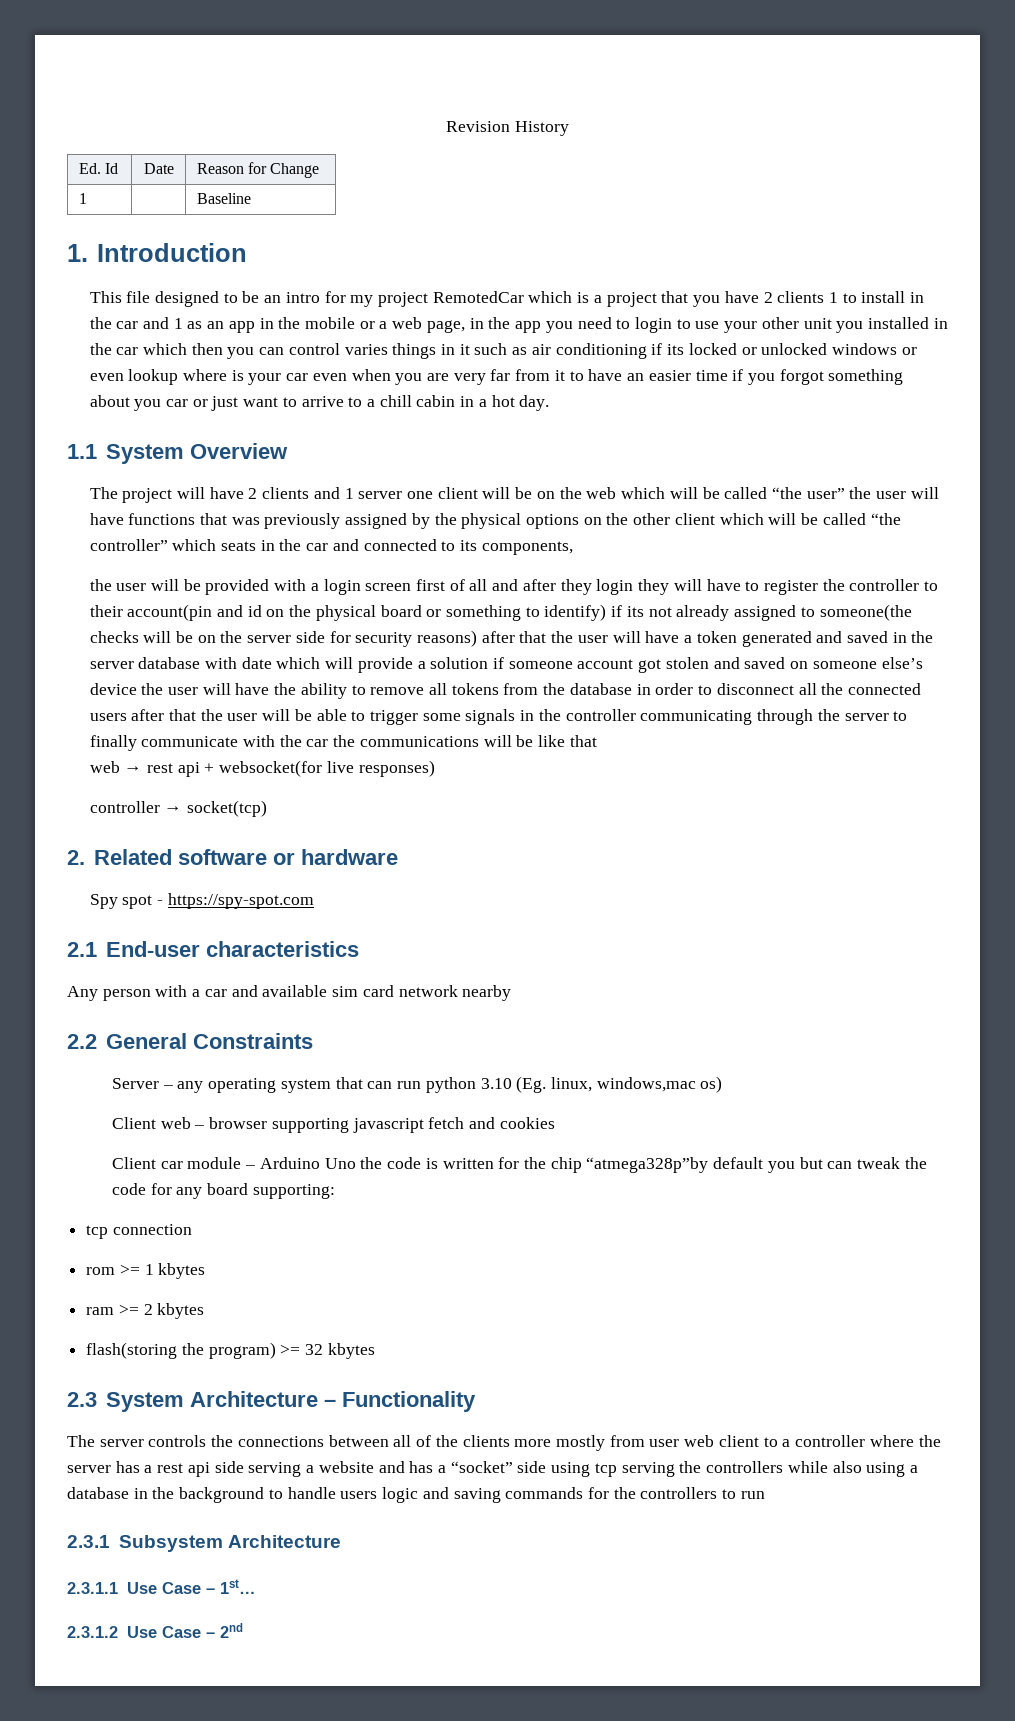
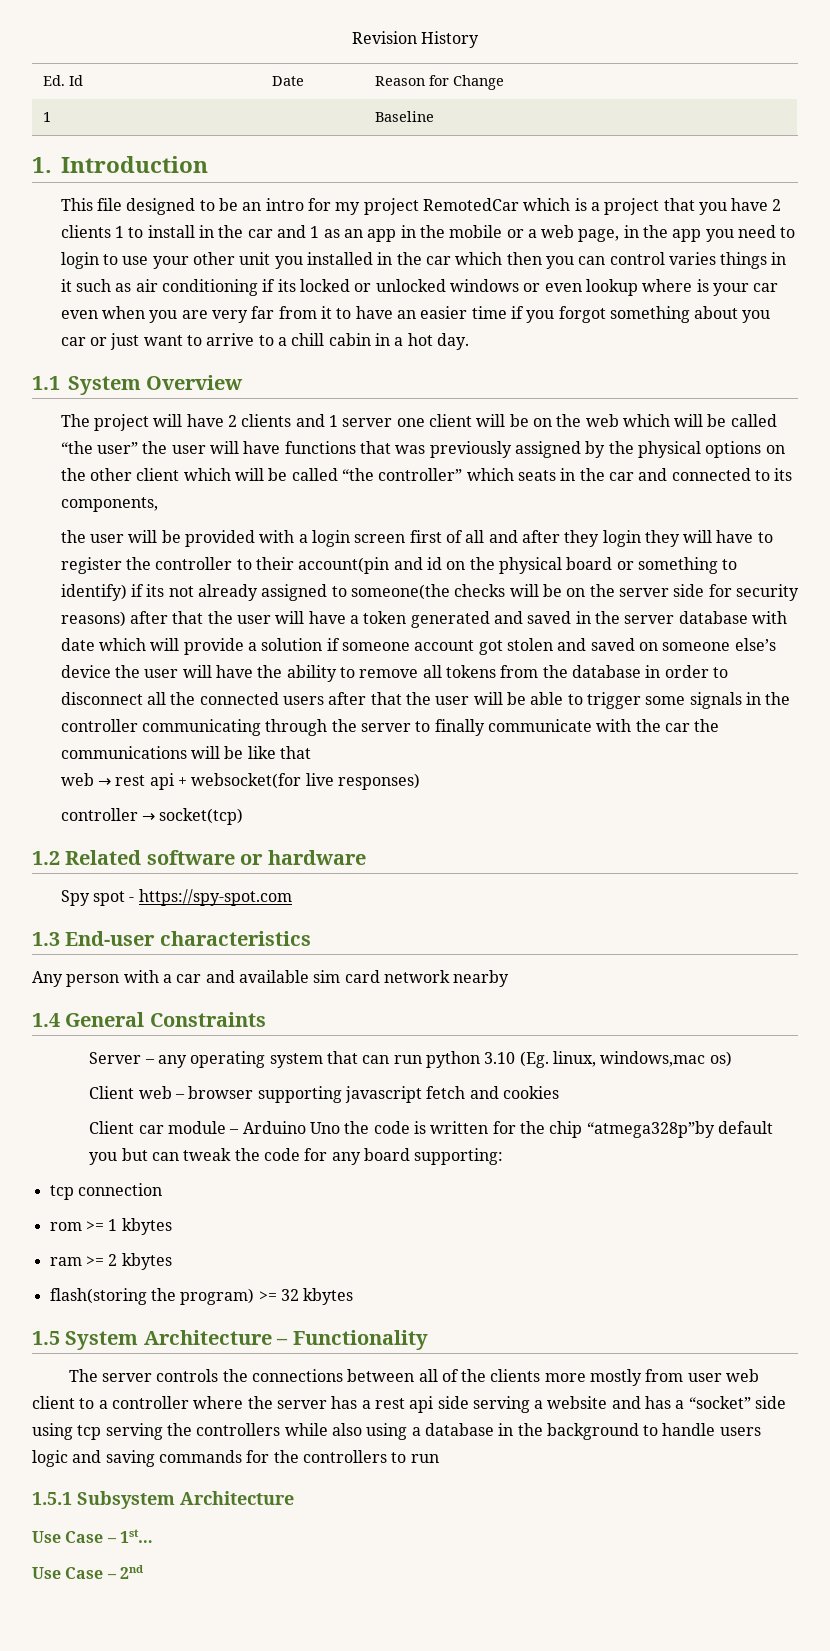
[67,850,85,865] 2. -> [32,851,60,865] 1.2
[67,942,97,957] 2.1 -> [32,932,60,946] 1.3
[67,1034,97,1049] 2.2 -> [32,1013,60,1027] 1.4
[67,1392,97,1407] 2.3 -> [32,1331,60,1345] 1.5
[67,1535,110,1548] 2.3.1 -> [32,1492,72,1505] 1.5.1
[67,1582,118,1594] 2.3.1.1 -> (294, 1498) none
[67,1626,118,1638] 2.3.1.2 -> (153, 1536) none

